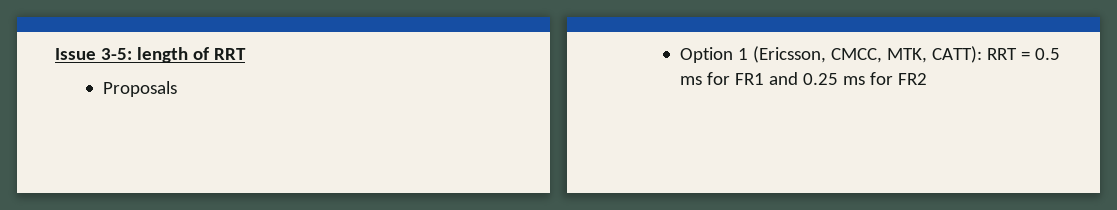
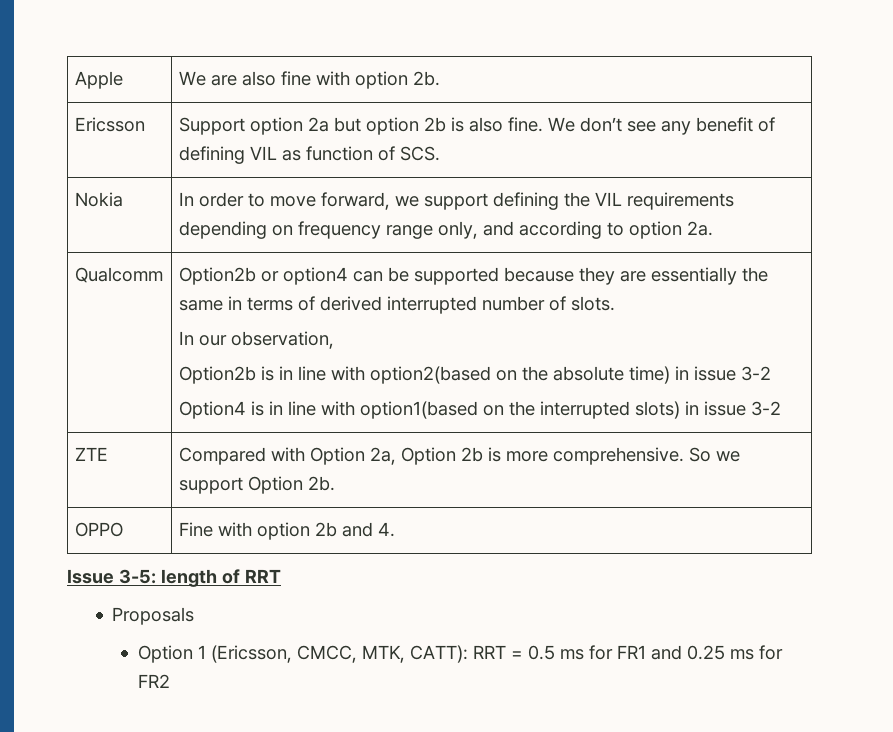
(55, 54) none -> [74,71,123,89] [178,71,440,89] [74,117,145,132] [178,117,775,135] [178,146,440,164] [74,192,123,207] [178,192,734,210] [178,221,713,239] [74,267,163,283] [178,267,768,285] [178,296,615,314] [178,331,334,349] [178,366,771,384] [178,401,781,419] [74,447,108,461] [178,447,740,465] [178,476,335,494] [74,522,123,537] [178,522,395,540] Apple | We are also fine with option 2b. // Ericsson | Support option 2a but option 2b is also fine. We don’t see any benefit of defining VIL as function of SCS. // Nokia | In order to move forward, we support defining the VIL requirements depending on frequency range only, and according to option 2a. // Qualcomm | Option2b or option4 can be supported because they are essentially the same in terms of derived interrupted number of slots. // In our observation, // Option2b is in line with option2(based on the absolute time) in issue 3-2 // Option4 is in line with option1(based on the interrupted slots) in issue 3-2 // ZTE | Compared with Option 2a, Option 2b is more comprehensive. So we support Option 2b. // OPPO | Fine with option 2b and 4. //

